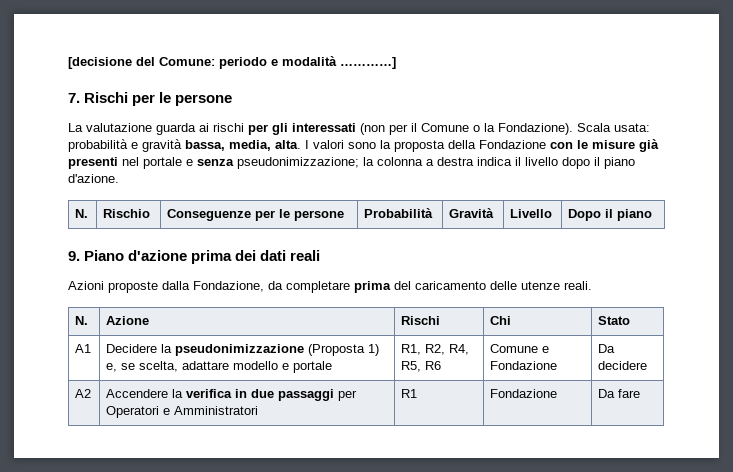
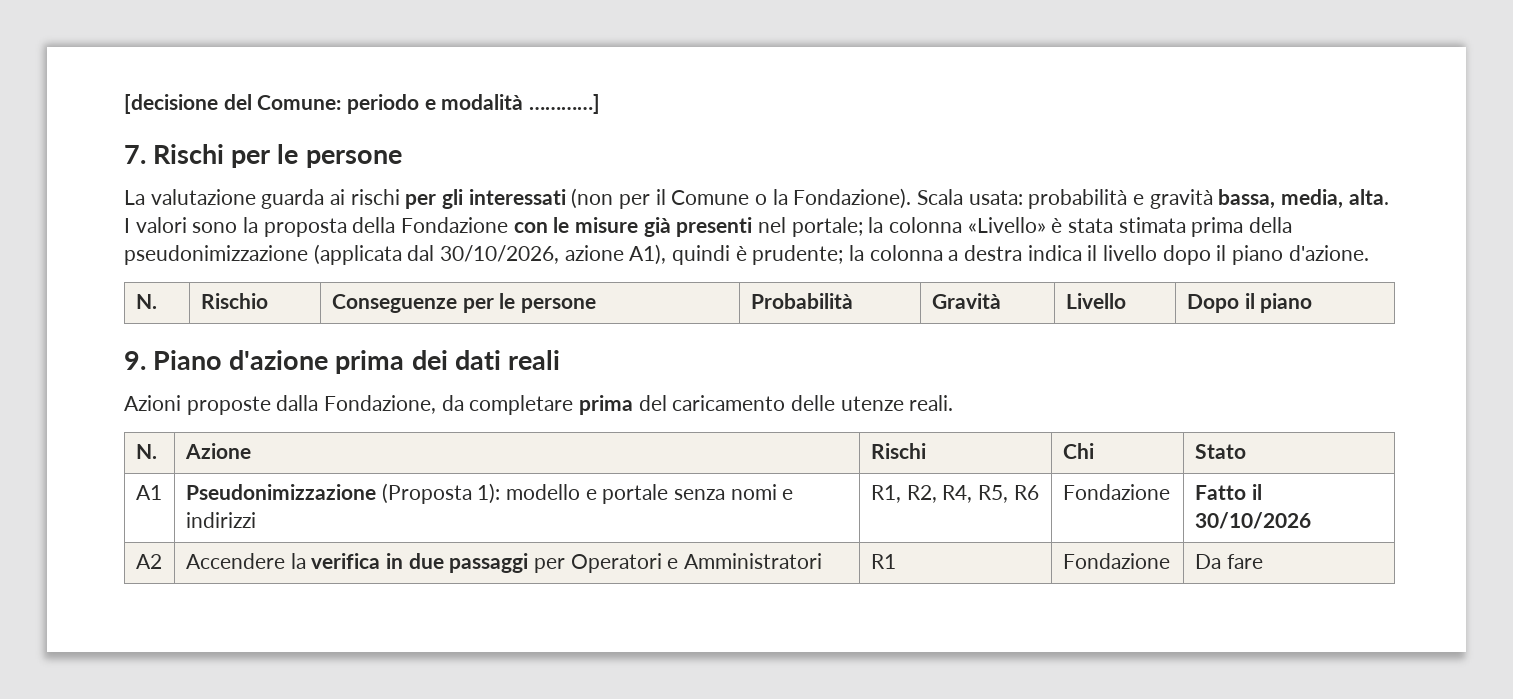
[143,157,359,169] portale e senza pseudonimizzazione; -> [791,217,1293,237] [124,244,844,265] portale; la colonna «Livello» è stata stimata prima della pseudonimizzazione (applicata dal 30/10/2026, azione A1), quindi è prudente;
[106,344,380,356] [106,361,230,372] Decidere la pseudonimizzazione (Proposta 1) e, se scelta, adattare -> [185,483,501,504] Pseudonimizzazione (Proposta 1):
(333, 367) none -> [673,484,794,500] [185,512,256,528] senza nomi e indirizzi
[490,344,550,353] [490,361,558,370] [598,344,616,353] [598,361,648,370] Comune e Fondazione | Da decidere -> [1062,484,1170,500] [1194,484,1262,500] [1194,512,1311,529] Fondazione | Fatto il 30/10/2026

